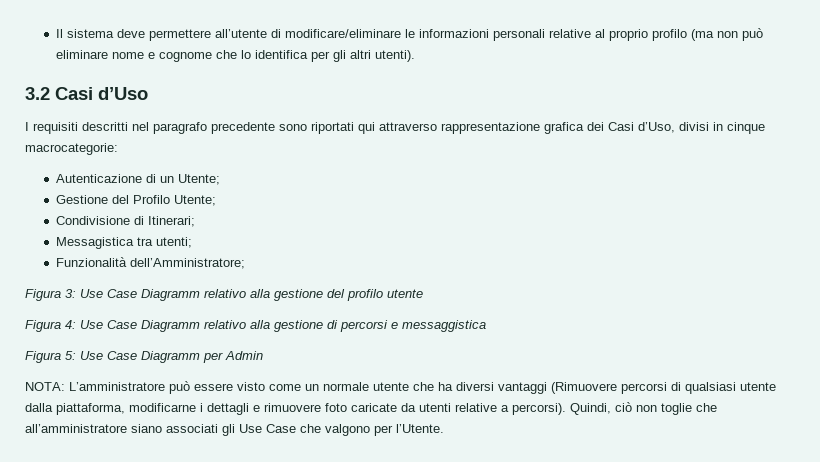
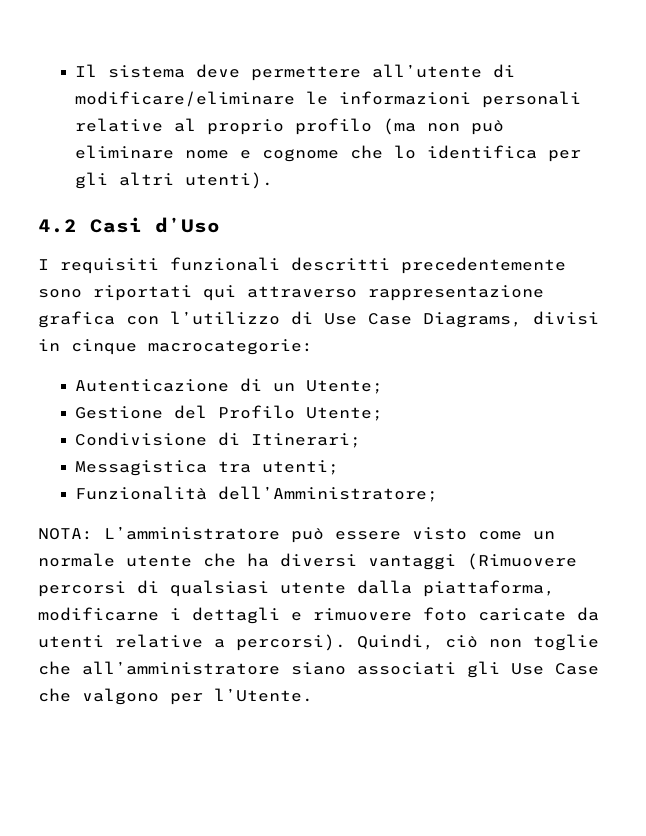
[25,87,50,100] 3.2 -> [38,219,77,233] 4.2
[82,122,275,134] descritti nel paragrafo precedente -> [170,257,566,274] funzionali descritti precedentemente
[587,122,675,133] dei Casi d’Uso, -> [126,311,522,328] con l’utilizzo di Use Case Diagrams,
[25,289,423,301] [25,320,486,332] [25,351,263,363] // Figura 3: Use Case Diagramm relativo alla gestione del profilo utente // Figura 4: Use Case Diagramm relativo alla gestione di percorsi e messaggistica // Figura 5: Use Case Diagramm per Admin -> (439, 494) none

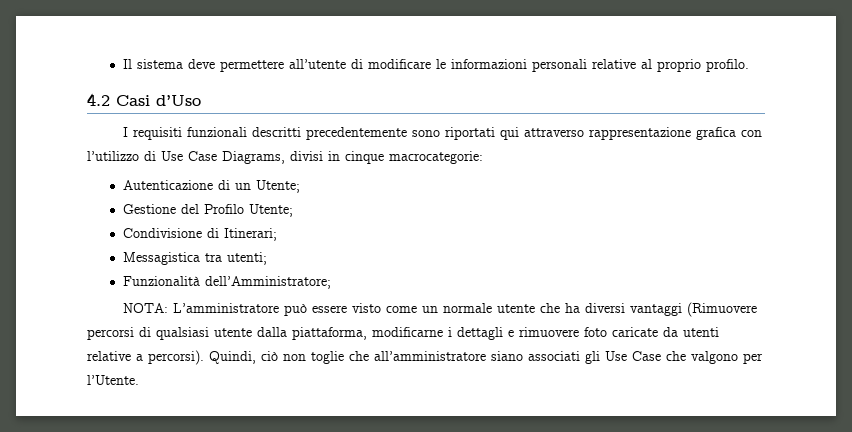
[75,91,296,107] modificare/eliminare -> [367,59,431,69] modificare
[295,118,505,135] [75,145,582,162] [75,172,274,189] profilo (ma non può eliminare nome e cognome che lo identifica per gli altri utenti). -> [705,59,749,72] profilo.

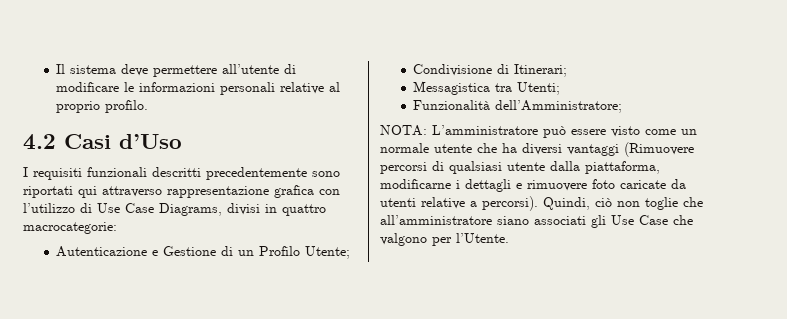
[345,151,384,164] cinque -> [282,204,326,216] quattro
[217,180,300,193] [122,204,199,214] di un Utente; // Gestione del -> [152,246,255,256] e Gestione di un
[226,252,267,265] utenti; -> [517,82,561,95] Utenti;

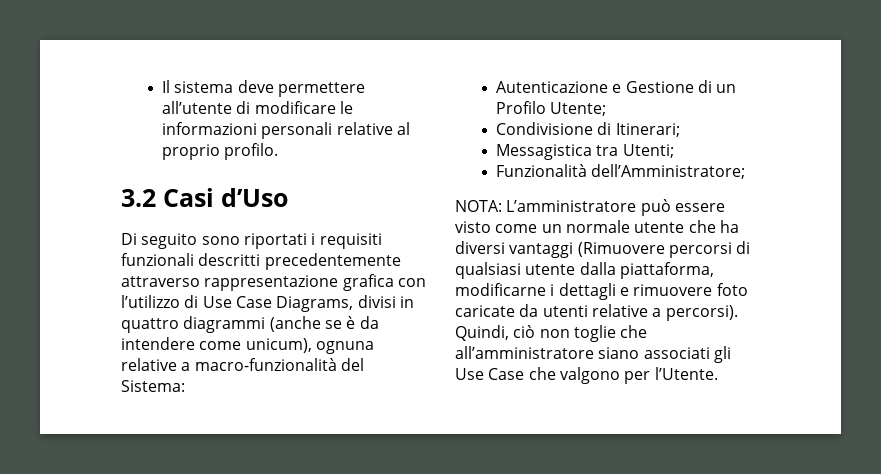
[23,134,56,150] 4.2 -> [121,189,156,207] 3.2
[23,167,28,177] I -> [121,233,316,249] Di seguito sono riportati i
[312,171,340,177] [23,186,97,198] sono riportati qui -> (401, 261) none
[23,222,117,234] macrocategorie: -> [183,316,379,333] [121,337,374,354] [121,358,364,371] [121,380,185,392] diagrammi (anche se è da intendere come unicum), ognuna relative a macro-funzionalità del Sistema:

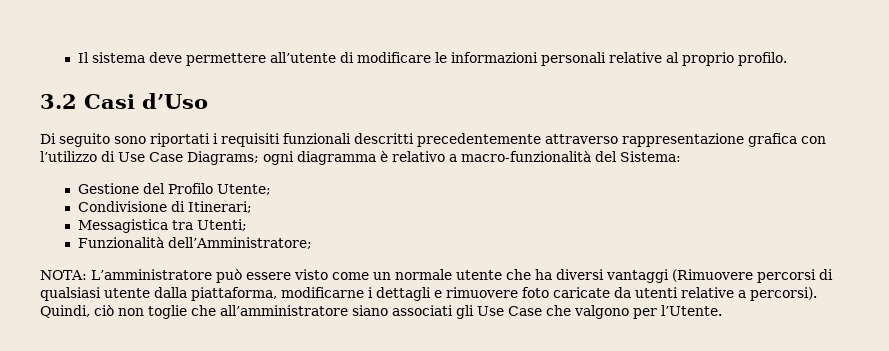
[276,295,414,312] [121,316,379,333] [121,337,374,354] [121,358,177,371] Diagrams, divisi in quattro diagrammi (anche se è da intendere come unicum), ognuna relative -> [187,151,445,165] Diagrams; ogni diagramma è relativo
[496,80,737,93] Autenticazione e Gestione di un -> [77,183,165,194] Gestione del

